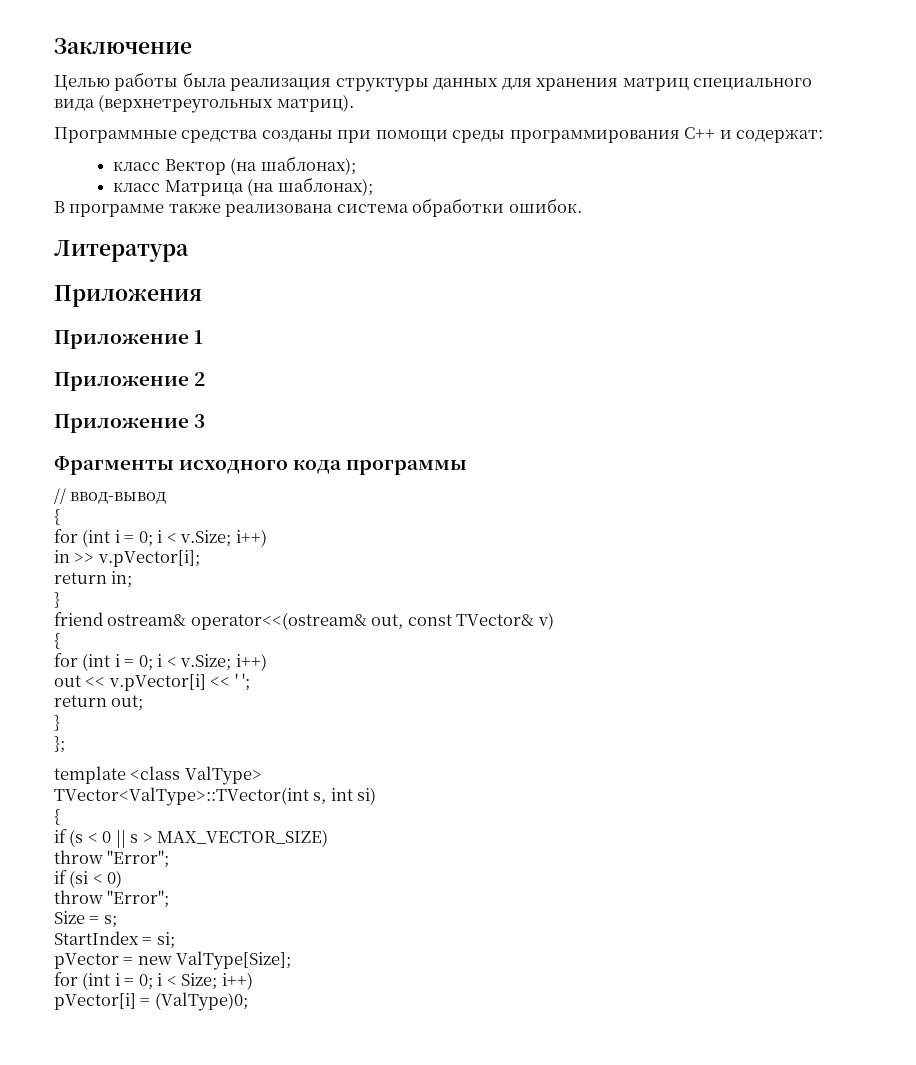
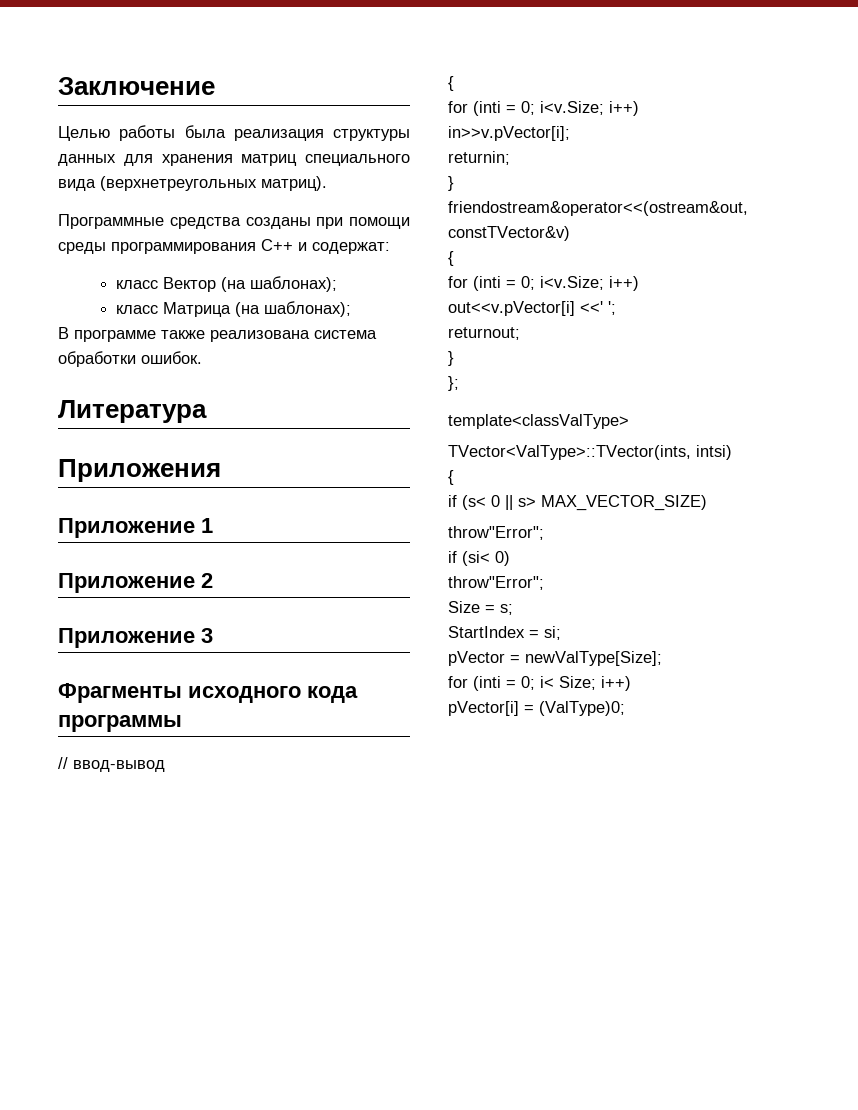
[82,529,267,547] [54,550,200,567] [54,571,133,588] [54,592,60,608] [54,612,554,630] [54,633,60,649] [54,653,267,671] [54,673,238,691] (int i = 0; i < v.Size; i++) // in >> v.pVector[i]; // return in; // } // friend ostream& operator<<(ostream& out, const TVector& v) // { // for (int i = 0; i < v.Size; i++) // out << v.pVector[i] << ' -> [473,101,639,116] [448,126,570,141] [448,151,510,165] [448,176,454,191] [448,201,748,216] [448,226,570,241] [448,251,454,266] [448,276,639,291] [448,301,603,316] (inti = 0; i<v.Size; i++) // in>>v.pVector[i]; // returnin; // } // friendostream&operator<<(ostream&out, constTVector&v) // { // for (inti = 0; i<v.Size; i++) // out<<v.pVector[i] <<'
[54,695,144,711] return out; -> [448,327,520,340] returnout;
[54,766,262,785] [54,787,377,806] [54,809,60,825] [54,829,153,848] template <class ValType> // TVector<ValType>::TVector(int s, int si) // { // if (s < 0 || s > -> [448,414,629,429] [448,445,732,460] [448,470,454,485] [448,495,536,510] template<classValType> // TVector<ValType>::TVector(ints, intsi) // { // if (s< 0 || s>
[54,850,170,868] [54,870,103,888] throw "Error"; // if (si < -> [448,526,544,540] [448,551,490,566] throw"Error"; // if (si<
[54,890,170,908] throw "Error"; -> [448,576,544,590] throw"Error";
[137,951,292,970] [54,972,177,990] new ValType[Size]; // for (int i = 0; i < -> [525,651,662,666] [448,676,554,691] newValType[Size]; // for (inti = 0; i<

